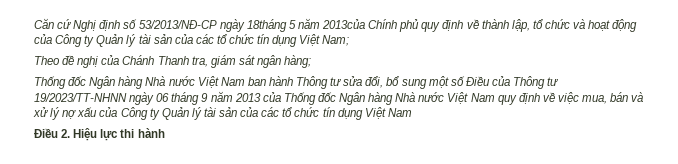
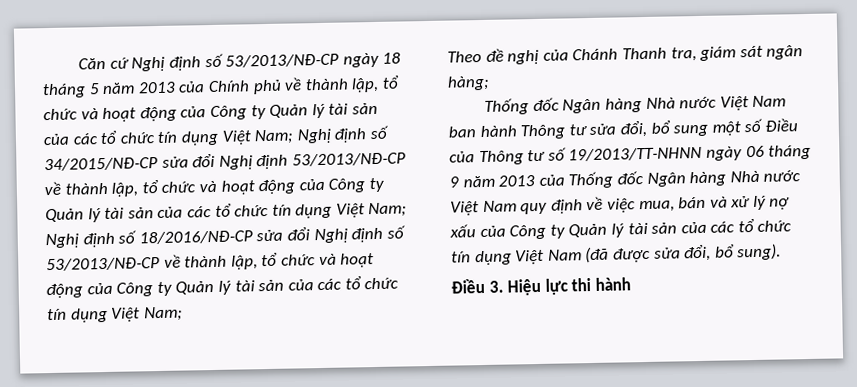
[246,18,464,32] 18tháng 5 năm 2013của Chính phủ quy định -> [382,52,402,64] [42,75,400,99] [43,102,378,123] [43,125,389,146] [44,152,406,172] [44,177,384,197] [45,202,408,223] [45,225,406,249] [46,256,160,272] 18 tháng 5 năm 2013 của Chính phủ về thành lập, tổ chức và hoạt động của Công ty Quản lý tài sản của các tổ chức tín dụng Việt Nam; Nghị định số 34/2015/NĐ-CP sửa đổi Nghị định 53/2013/NĐ-CP về thành lập, tổ chức và hoạt động của Công ty Quản lý tài sản của các tổ chức tín dụng Việt Nam; Nghị định số 18/2016/NĐ-CP sửa đổi Nghị định số 53/2013/NĐ-CP
[34,93,127,102] 19/2023/TT-NHNN -> [547,146,703,162] số 19/2013/TT-NHNN
[34,128,71,138] // Điều 2. -> [585,243,782,264] [451,278,504,294] (đã được sửa đổi, bổ sung). // Điều 3.

